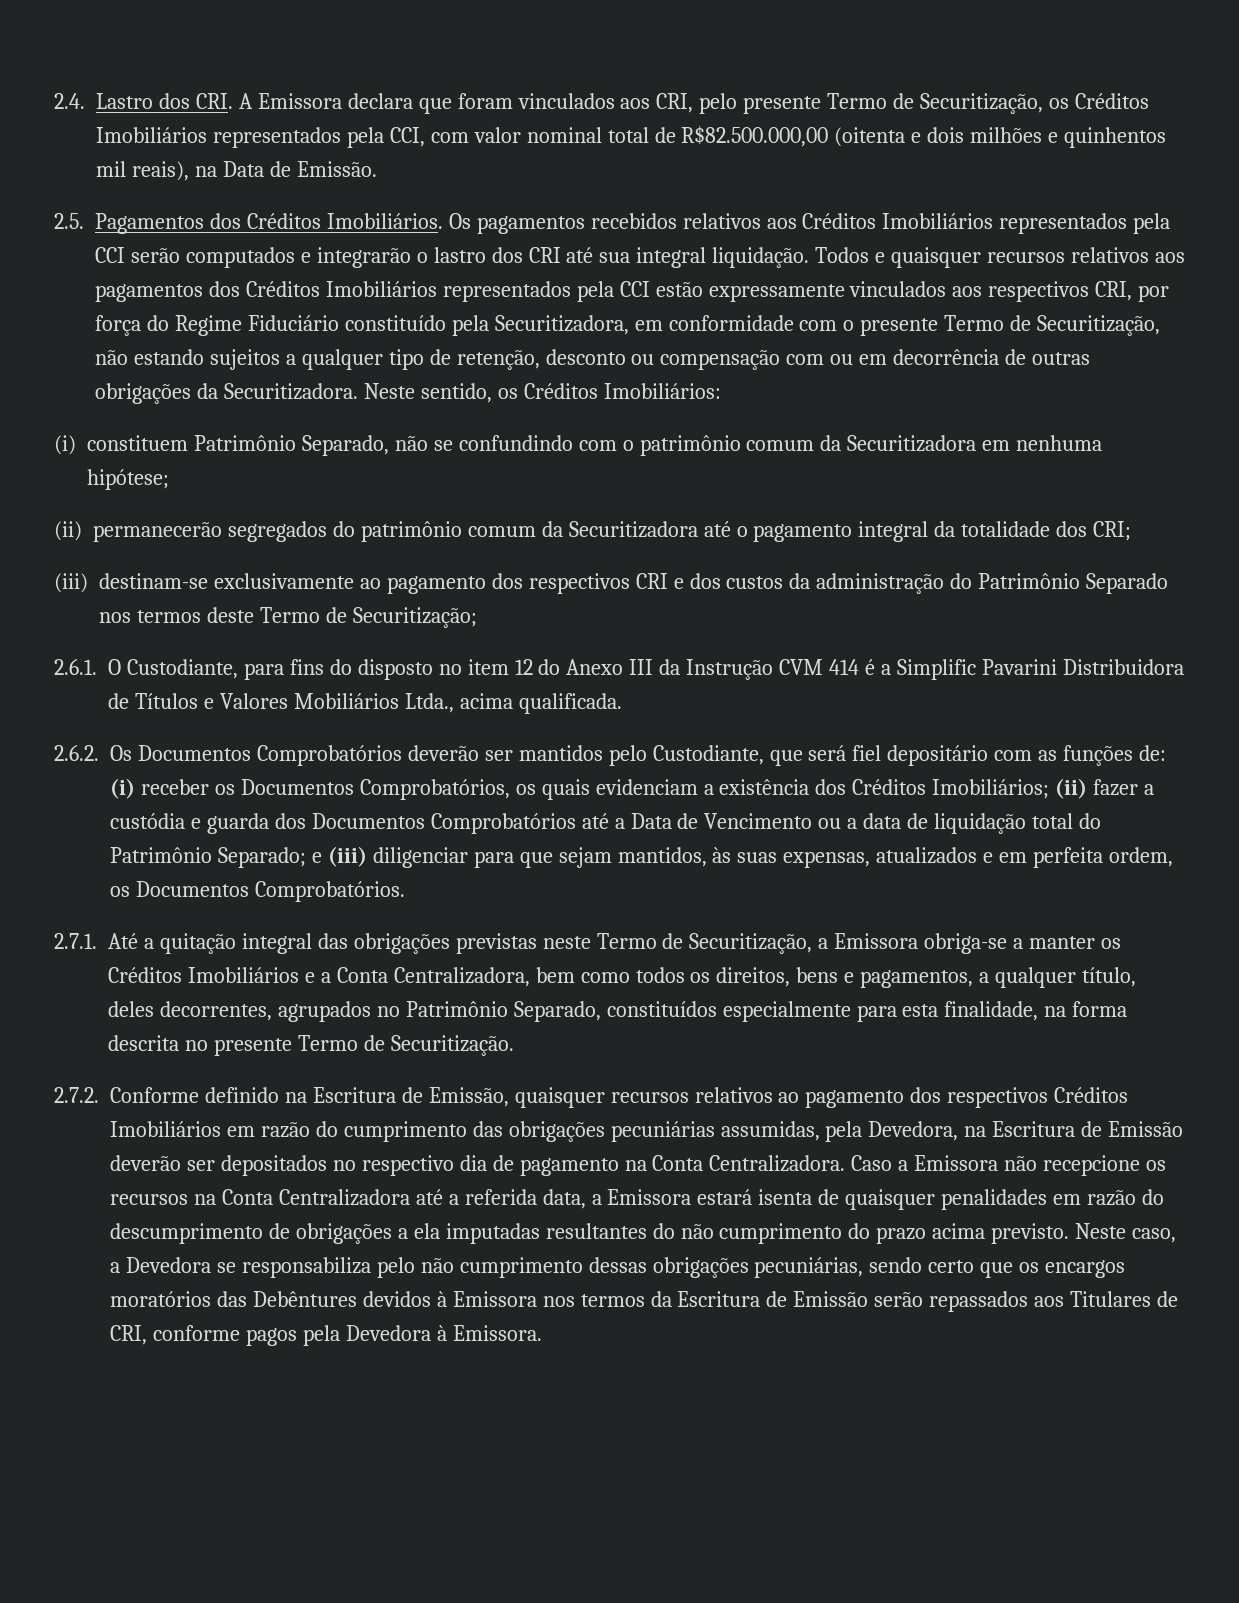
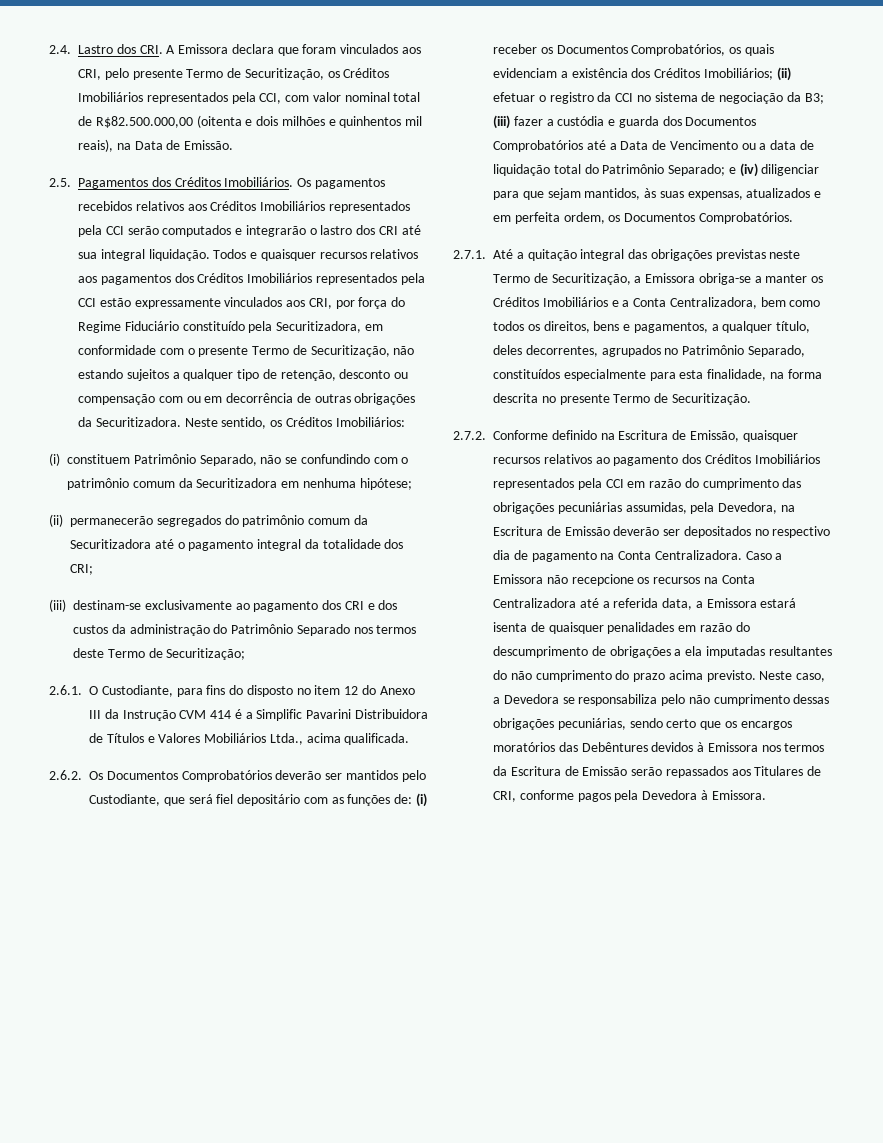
[988,281,1090,302] respectivos -> (306, 303) none
[528,573,630,594] respectivos -> (342, 605) none
(1088, 788) none -> [493,92,824,104] [493,115,510,129] efetuar o registro da CCI no sistema de negociação da B3; (iii)
[327,846,367,867] (iii) -> [739,163,758,177] (iv)
[947,1087,1129,1108] [110,1121,221,1137] respectivos Créditos Imobiliários -> [704,454,820,464] [493,478,624,490] Créditos Imobiliários representados pela CCI

